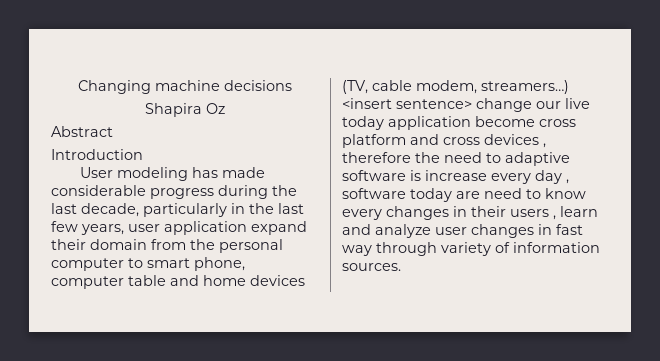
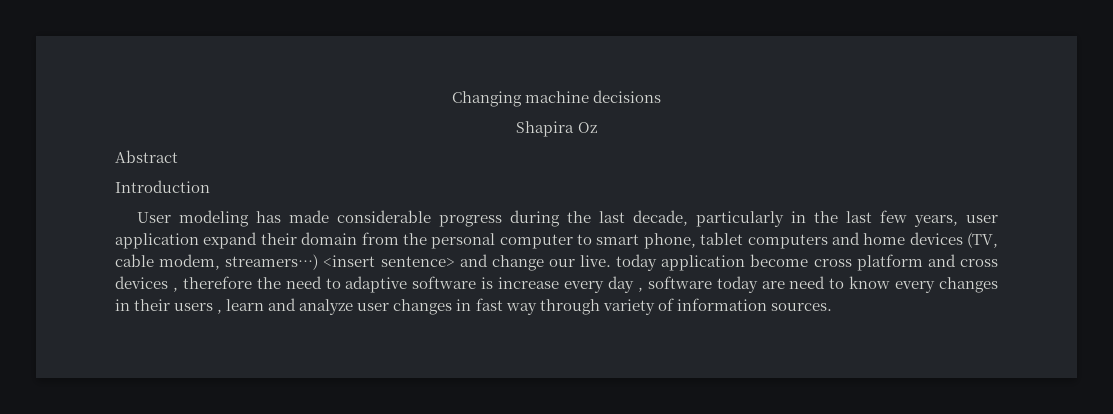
[51,275,166,289] computer table -> [700,232,828,249] tablet computers
(472, 104) none -> [459,254,488,267] and
[565,98,590,109] live -> [580,255,612,267] live.

